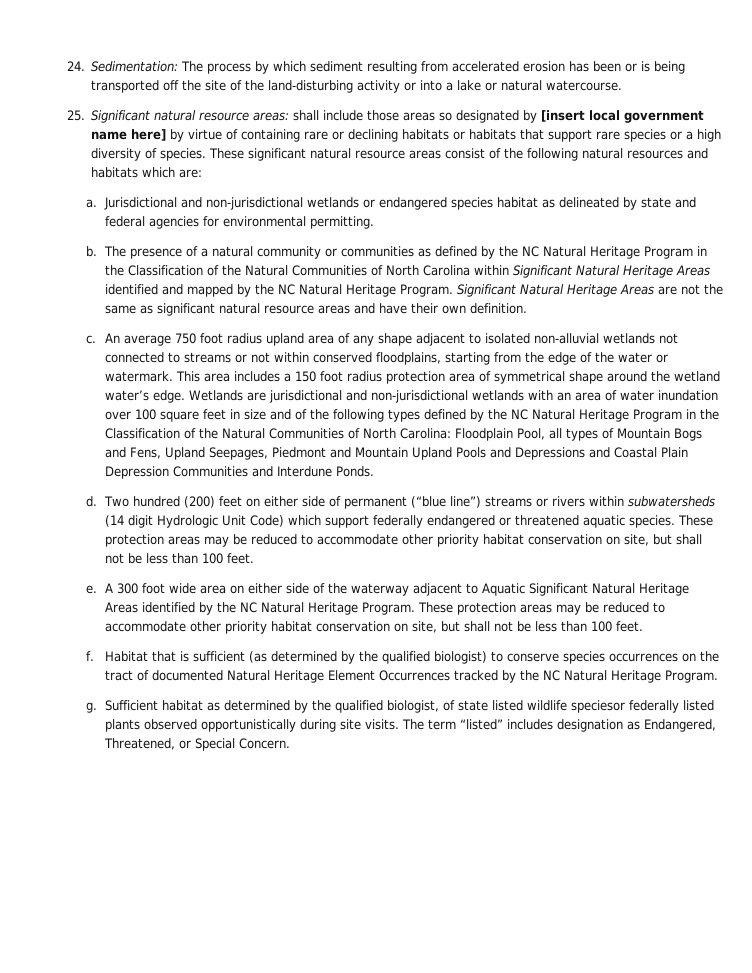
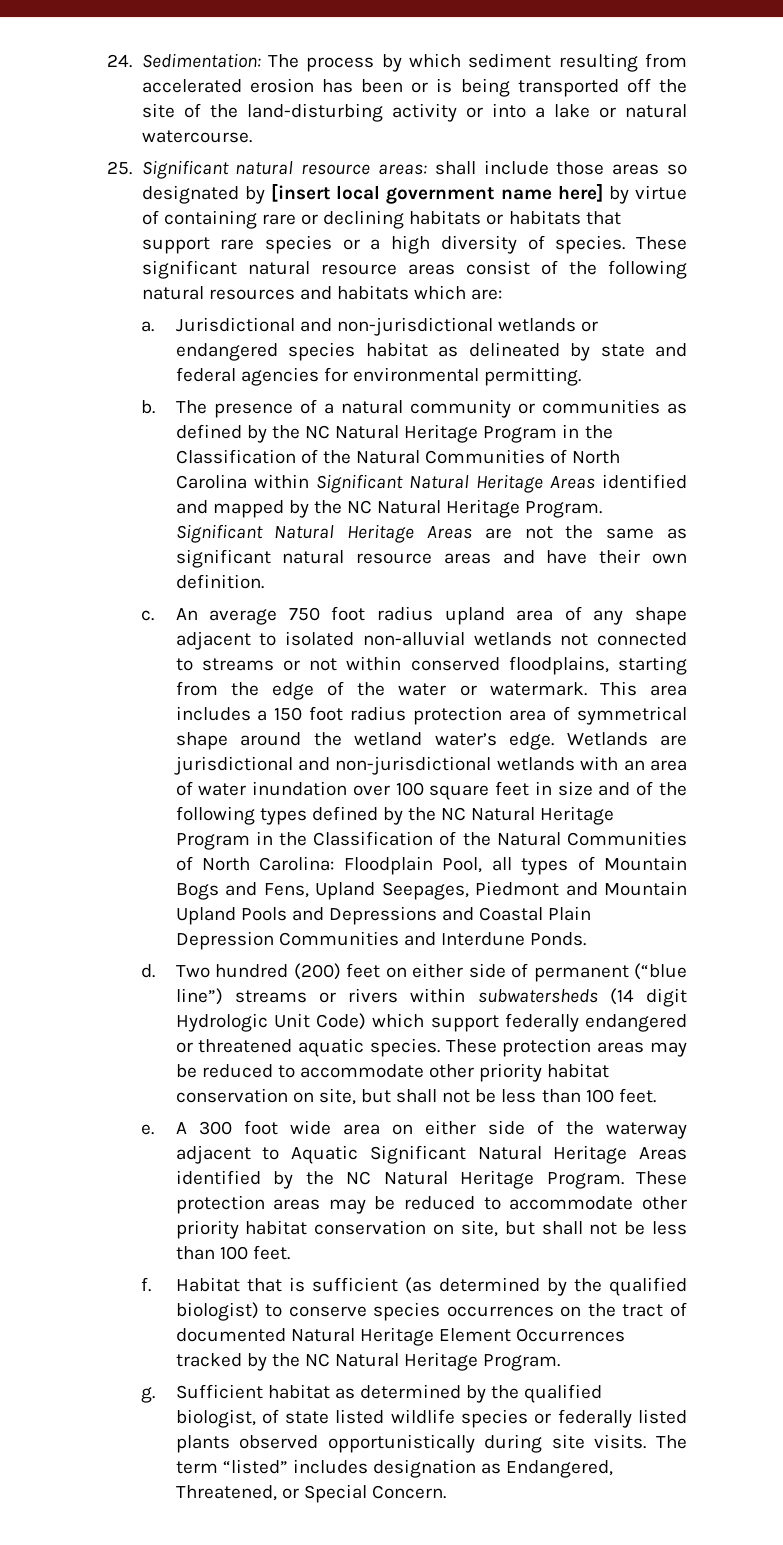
[571,700,626,713] speciesor -> [461,1409,552,1428] species or

